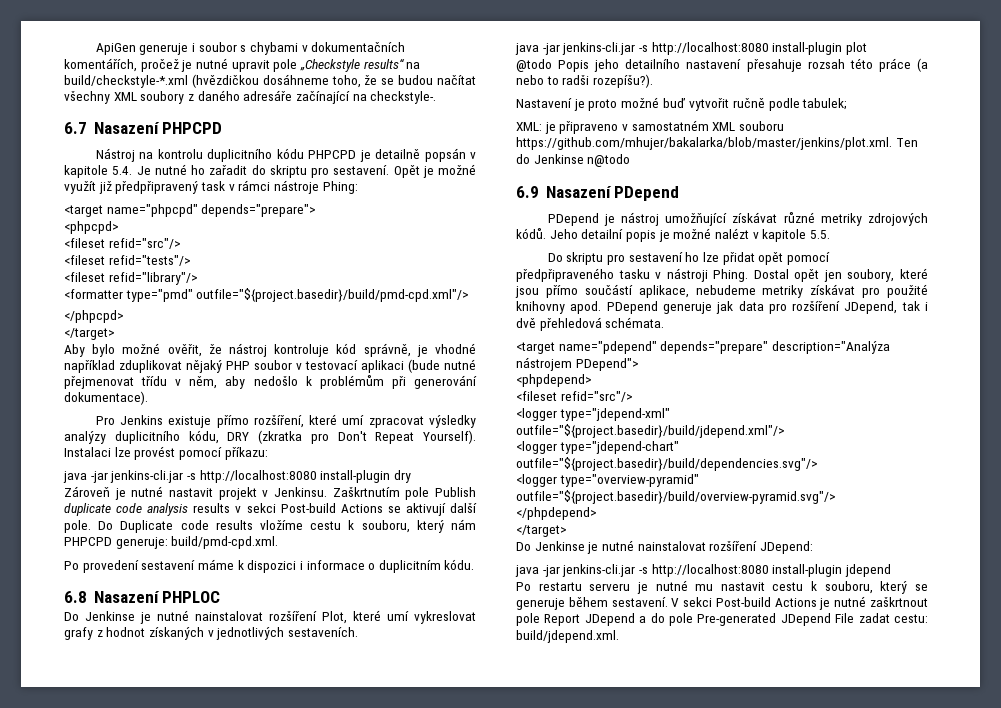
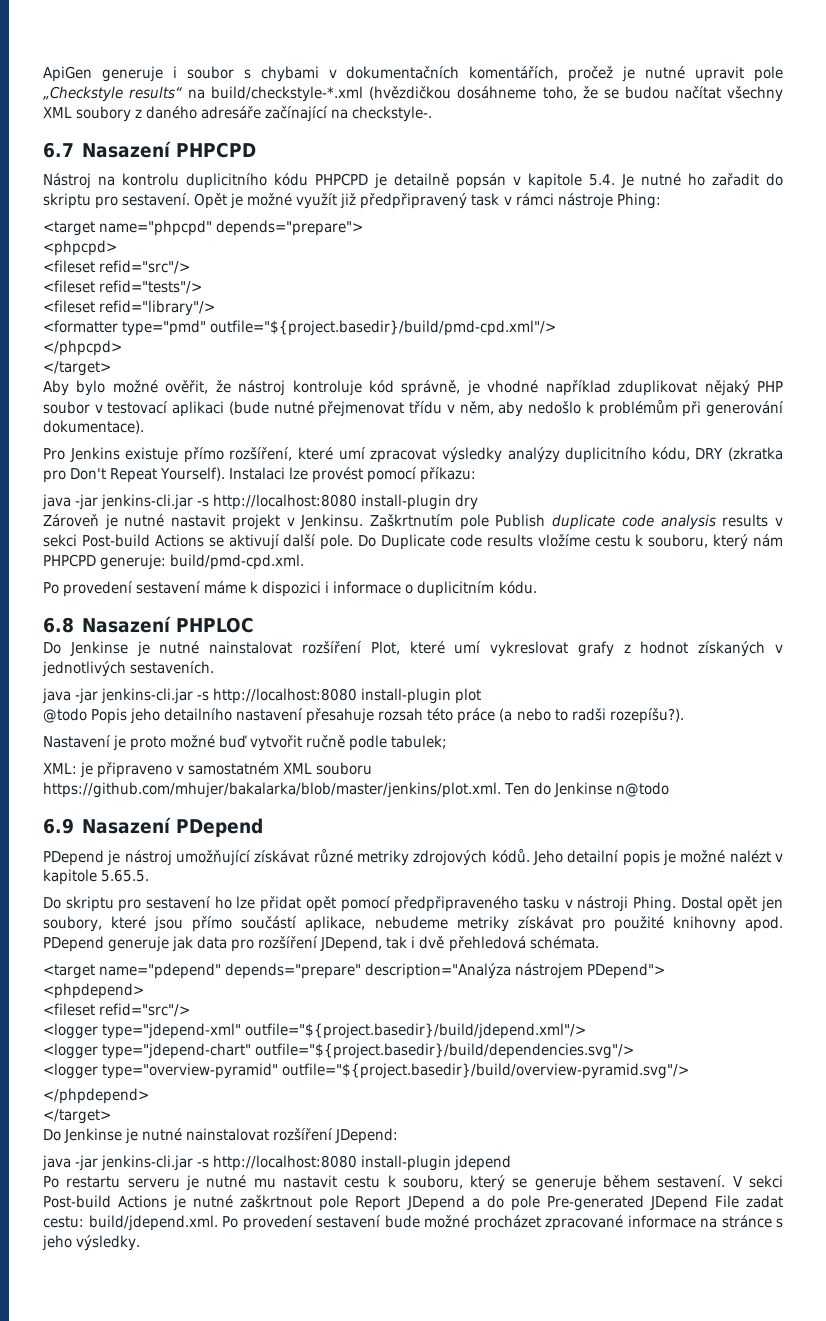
[809,230,830,239] 5.5. -> [101,869,150,882] 5.65.5.
(619, 636) none -> [222,1215,783,1231] [42,1235,141,1251] Po provedení sestavení bude možné procházet zpracované informace na stránce s jeho výsledky.

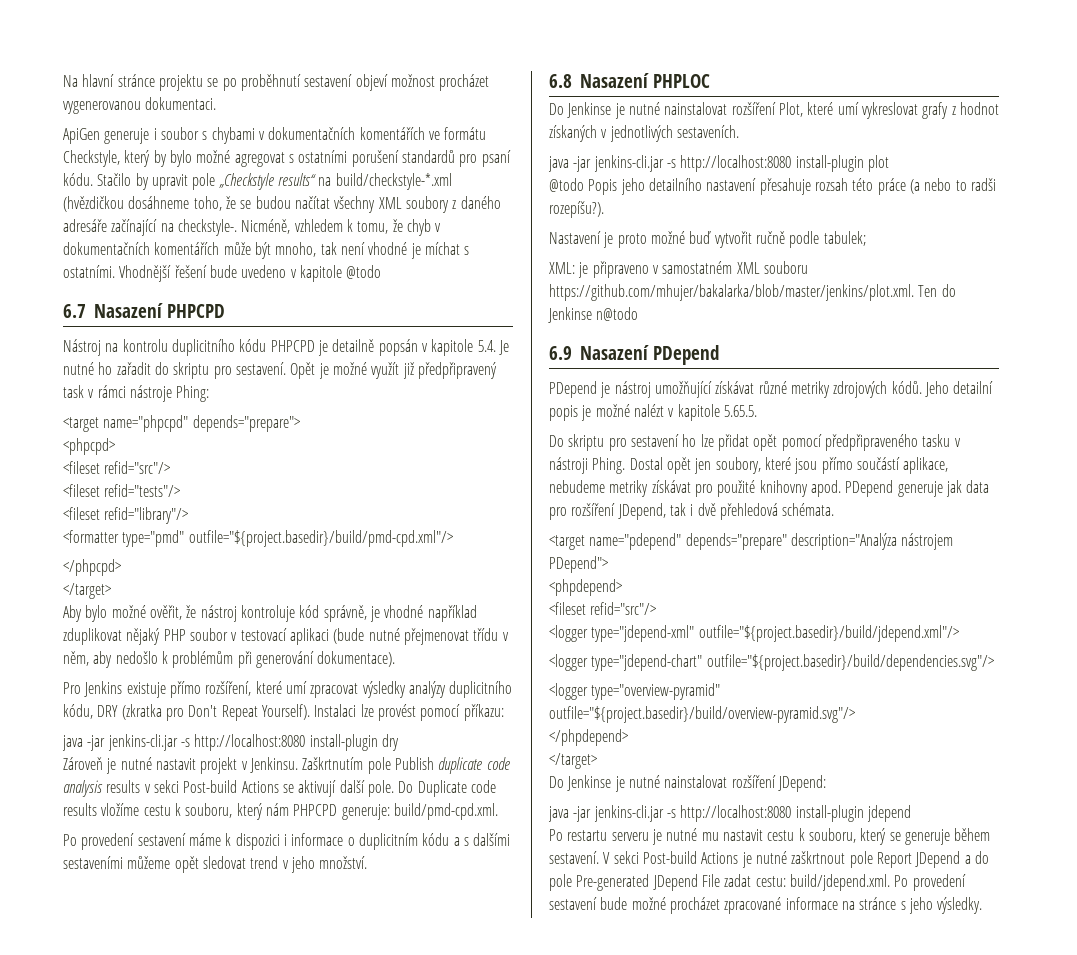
(43, 74) none -> [63,74,490,91] [63,97,217,114] Na hlavní stránce projektu se po proběhnutí sestavení objeví možnost procházet vygenerovanou dokumentaci. //
[469,66,686,82] komentářích, pročež je nutné -> [359,127,487,140] [63,150,511,167] [63,173,149,190] komentářích ve formátu Checkstyle, který by bylo možné agregovat s ostatními porušení standardů pro psaní kódu. Stačilo by
(433, 114) none -> [241,219,442,236] [63,242,470,259] [63,265,382,282] Nicméně, vzhledem k tomu, že chyb v dokumentačních komentářích může být mnoho, tak není vhodné je míchat s ostatními. Vhodnější řešení bude uvedeno v kapitole @todo
[498,581,537,594] kódu. -> [422,833,511,846] [63,856,368,873] kódu a s dalšími sestaveními můžeme opět sledovat trend v jeho množství.

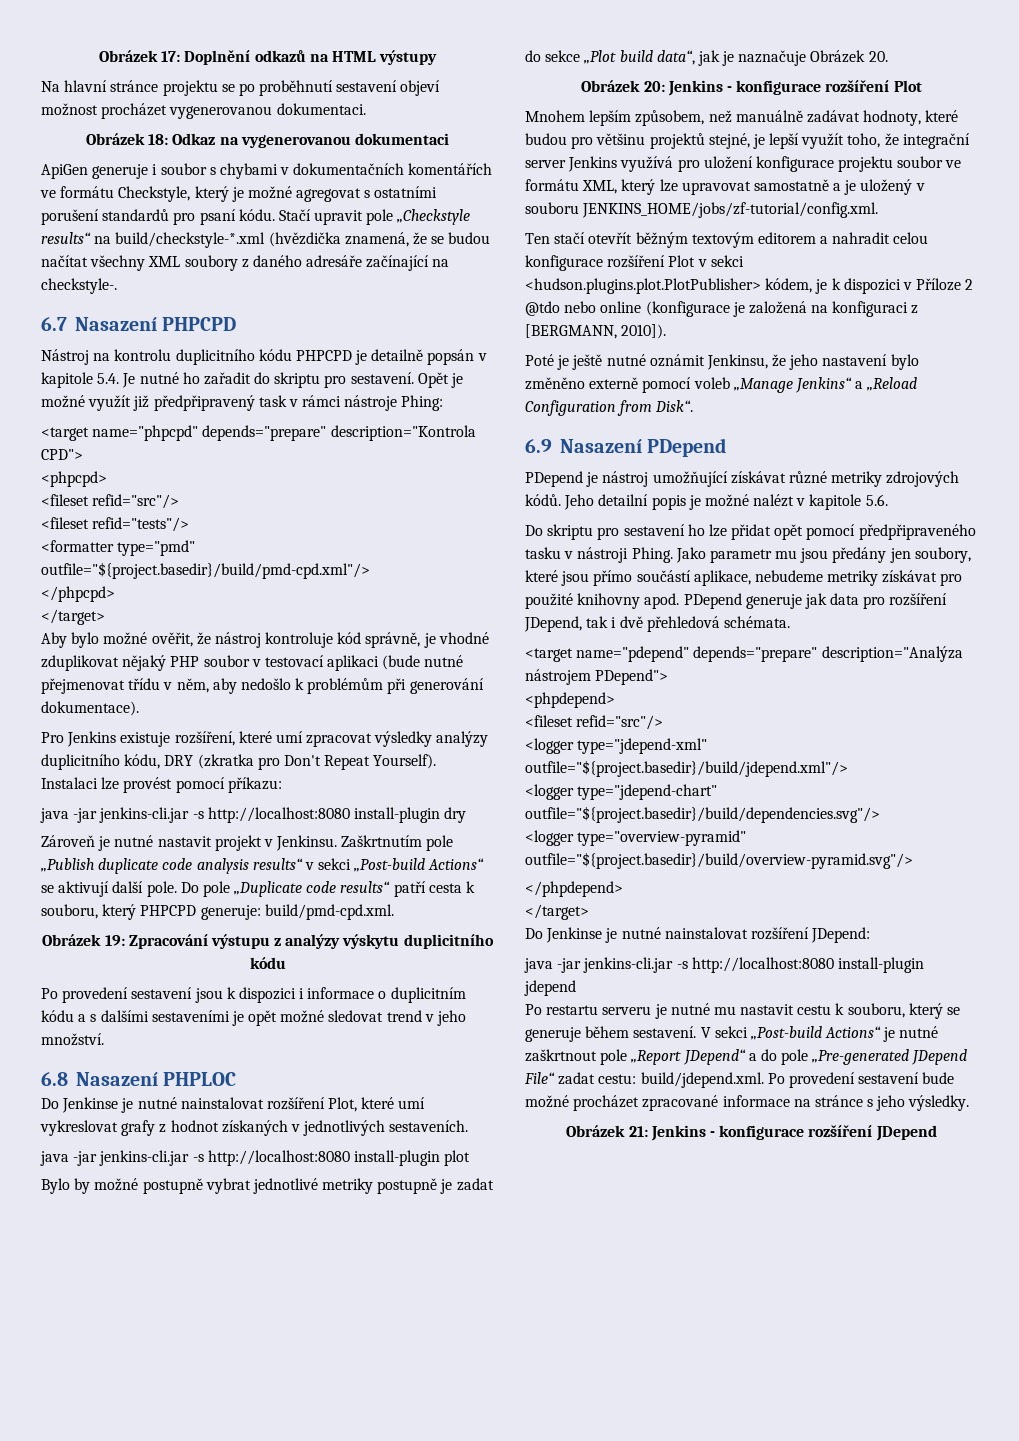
(63, 81) none -> [98,50,438,65] Obrázek 17: Doplnění odkazů na HTML výstupy //
(217, 103) none -> [86,133,449,148] // Obrázek 18: Odkaz na vygenerovanou dokumentaci
[153,150,192,167] by bylo -> [231,187,244,202] je
[97,173,149,190] Stačilo by -> [278,209,311,221] Stačí
[63,196,222,212] (hvězdičkou dosáhneme toho, -> [268,232,409,247] (hvězdička znamená,
[241,219,442,236] [63,242,470,259] [63,265,382,282] Nicméně, vzhledem k tomu, že chyb v dokumentačních komentářích může být mnoho, tak není vhodné je míchat s ostatními. Vhodnější řešení bude uvedeno v kapitole @todo -> (117, 286) none
[192,415,300,432] depends="prepare"> -> [202,425,476,441] [41,449,83,460] depends="prepare" description="Kontrola CPD">
[63,507,189,524] // <fileset refid="library"/> -> (190, 524) none
[427,605,477,622] například -> (489, 638) none
[169,681,201,698] přímo -> (171, 739) none
[394,757,434,770] Publish -> [41,858,94,872] „Publish
[106,780,279,793] results v sekci Post-build Actions -> [252,858,485,872] results“ v sekci „Post-build Actions“
[417,780,496,797] [63,803,289,820] Duplicate code results vložíme cestu k souboru, který nám -> [202,881,476,897] [41,904,137,920] pole „Duplicate code results“ patří cesta k souboru, který
[63,833,221,850] // Po provedení sestavení máme -> [42,934,494,949] [249,957,286,969] [41,987,223,1003] // Obrázek 19: Zpracování výstupu z analýzy výskytu duplicitního kódu // Po provedení sestavení jsou
[127,856,199,873] můžeme opět -> [231,1010,325,1026] je opět možné
[549,178,996,195] [549,201,604,218] [549,231,866,248] [549,261,808,278] [549,284,956,301] [548,307,639,323] @todo Popis jeho detailního nastavení přesahuje rozsah této práce (a nebo to radši rozepíšu?). // Nastavení je proto možné buď vytvořit ručně podle tabulek; // XML: je připraveno v samostatném XML souboru https://github.com/mhujer/bakalarka/blob/master/jenkins/plot.xml. Ten do Jenkinse n@todo -> [41,1178,494,1194] [525,50,888,66] [581,80,922,96] [525,110,959,126] [525,133,970,149] [525,156,962,172] [525,179,925,195] [525,202,879,218] [525,232,929,248] [525,255,744,271] [525,278,974,294] [525,301,919,317] [525,324,667,339] [525,354,919,370] [525,377,918,393] [525,400,694,416] Bylo by možné postupně vybrat jednotlivé metriky postupně je zadat do sekce „Plot build data“, jak je naznačuje Obrázek 20. // Obrázek 20: Jenkins - konfigurace rozšíření Plot // Mnohem lepším způsobem, než manuálně zadávat hodnoty, které budou pro většinu projektů stejné, je lepší využít toho, že integrační server Jenkins využívá pro uložení konfigurace projektu soubor ve formátu XML, který lze upravovat samostatně a je uložený v souboru JENKINS_HOME/jobs/zf-tutorial/config.xml. // Ten stačí otevřít běžným textovým editorem a nahradit celou konfigurace rozšíření Plot v sekci <hudson.plugins.plot.PlotPublisher> kódem, je k dispozici v Příloze 2 @tdo nebo online (konfigurace je založená na konfiguraci z [BERGMANN, 2010]). // Poté je ještě nutné oznámit Jenkinsu, že jeho nastavení bylo změněno externě pomocí voleb „Manage Jenkins“ a „Reload Configuration from Disk“.
[723,405,757,417] 5.65.5. -> [865,494,888,506] 5.6.
[629,457,691,474] Dostal opět -> [675,547,887,563] Jako parametr mu jsou předány
[642,851,739,864] Post-build Actions -> [750,1026,882,1040] „Post-build Actions“
[876,851,961,868] Report JDepend -> [631,1049,746,1065] „Report JDepend“
[576,874,720,891] Pre-generated JDepend File -> [812,1049,968,1065] [524,1072,555,1084] „Pre-generated JDepend File“
(983, 905) none -> [566,1125,937,1141] // Obrázek 21: Jenkins - konfigurace rozšíření JDepend

